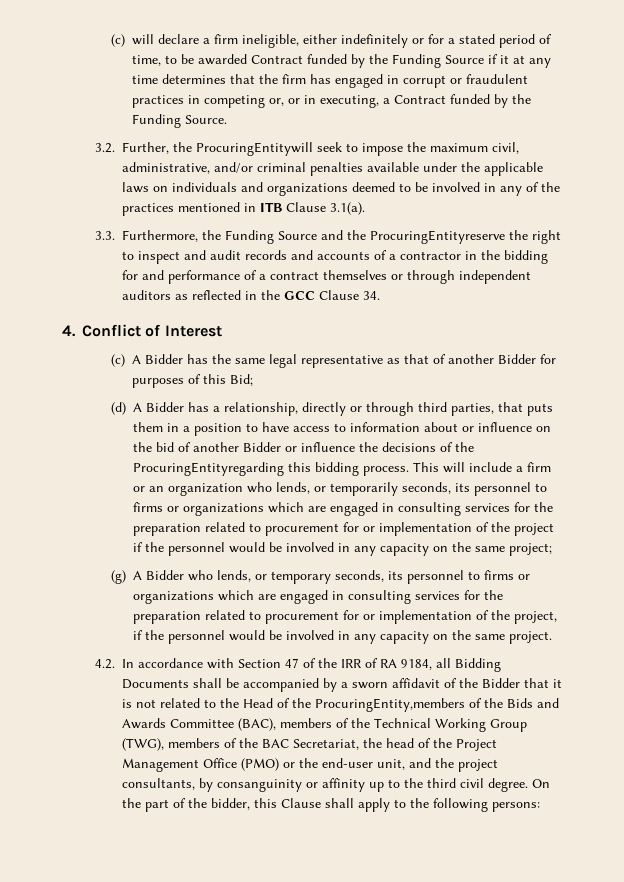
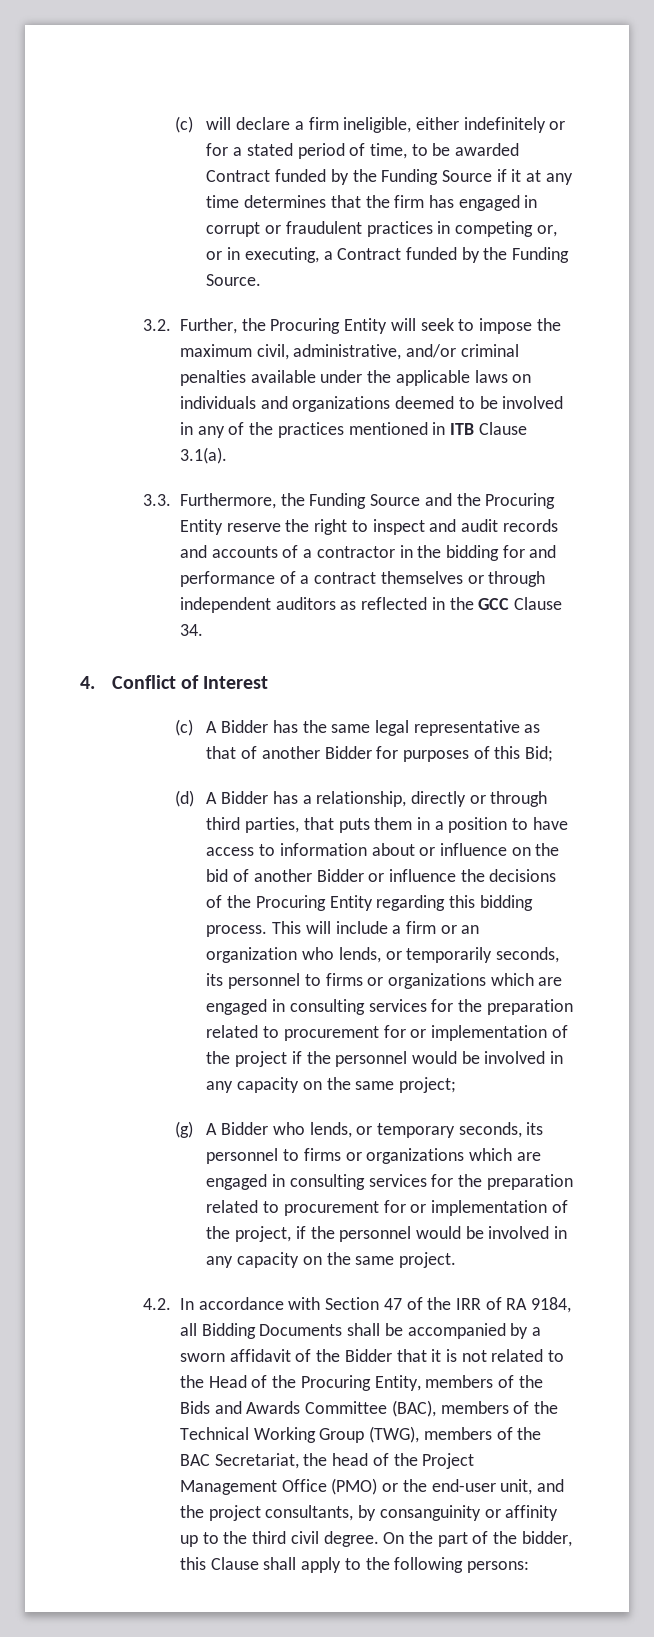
[195,142,313,156] ProcuringEntitywill -> [270,318,416,334] Procuring Entity will
[369,230,505,244] ProcuringEntityreserve -> [485,493,556,509] [179,519,281,535] Procuring Entity reserve
[132,462,284,476] ProcuringEntityregarding -> [255,895,446,911] Procuring Entity regarding
[314,698,465,712] ProcuringEntity,members -> [300,1375,494,1391] Procuring Entity, members

